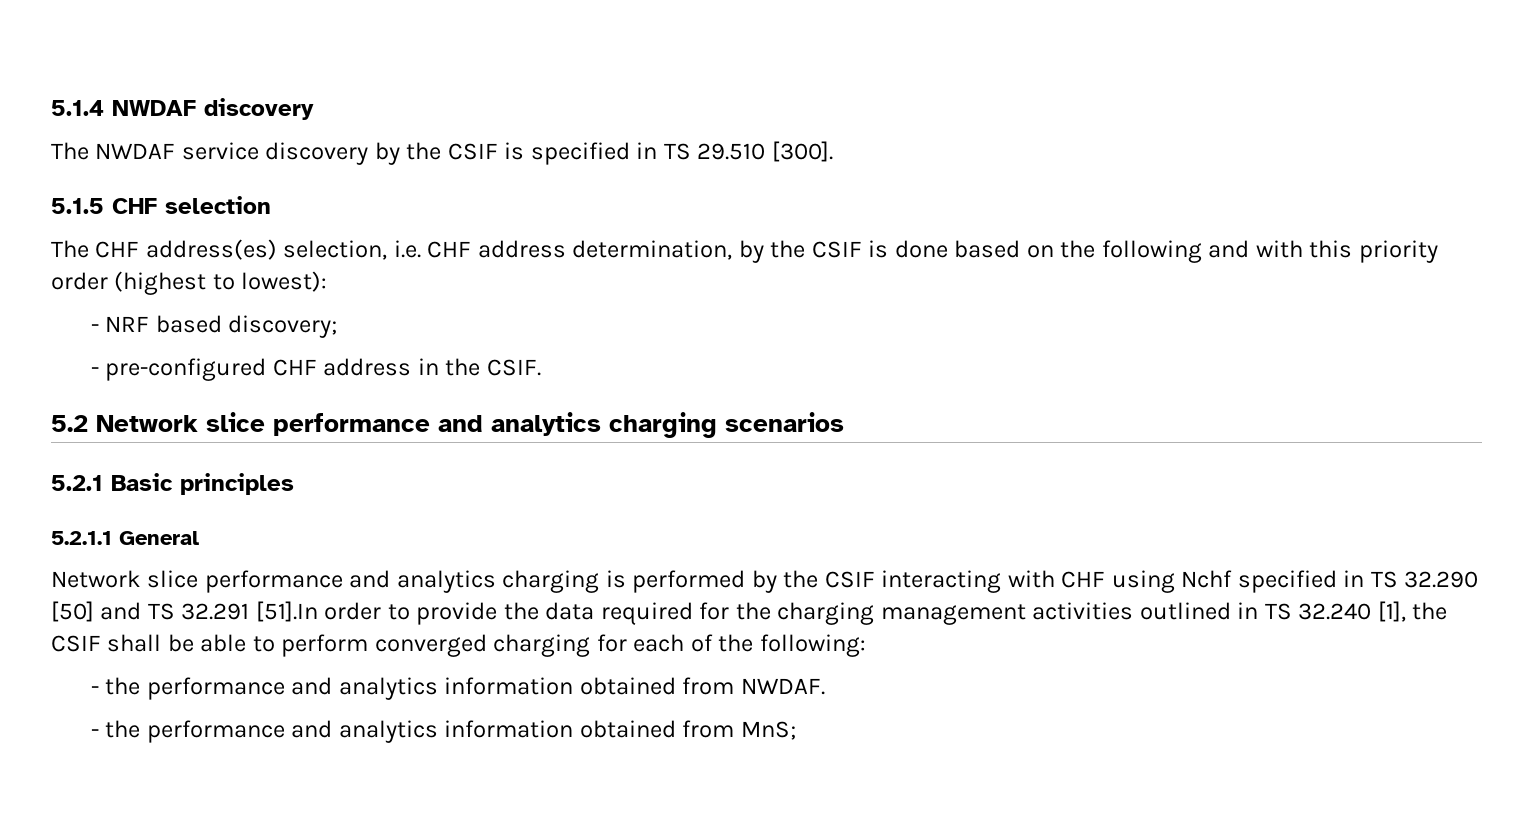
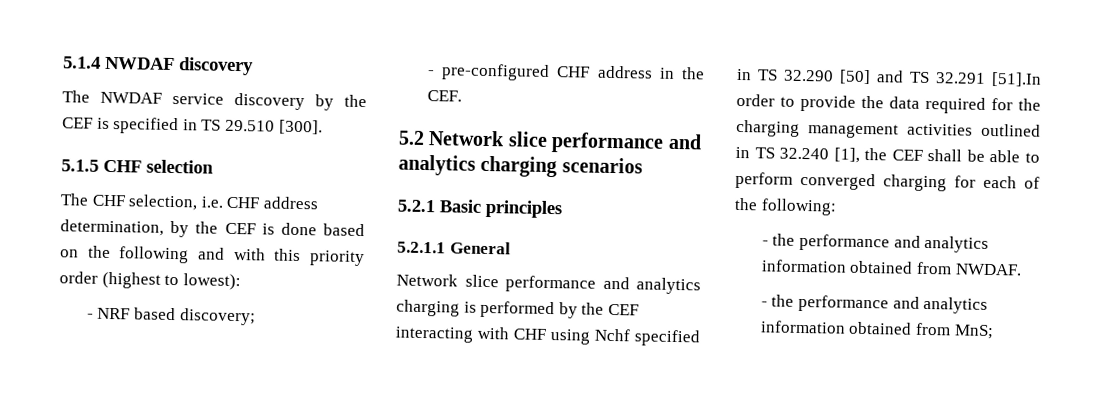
[447,143,498,160] CSIF -> [62,117,93,129] CEF
[145,239,277,260] address(es) -> (126, 200) none
[811,241,862,258] CSIF -> [224,222,256,235] CEF
[486,359,541,376] CSIF. -> [426,90,462,102] CEF.
[824,571,875,588] CSIF -> [607,303,639,316] CEF
[51,635,101,652] CSIF -> [891,149,923,161] CEF

